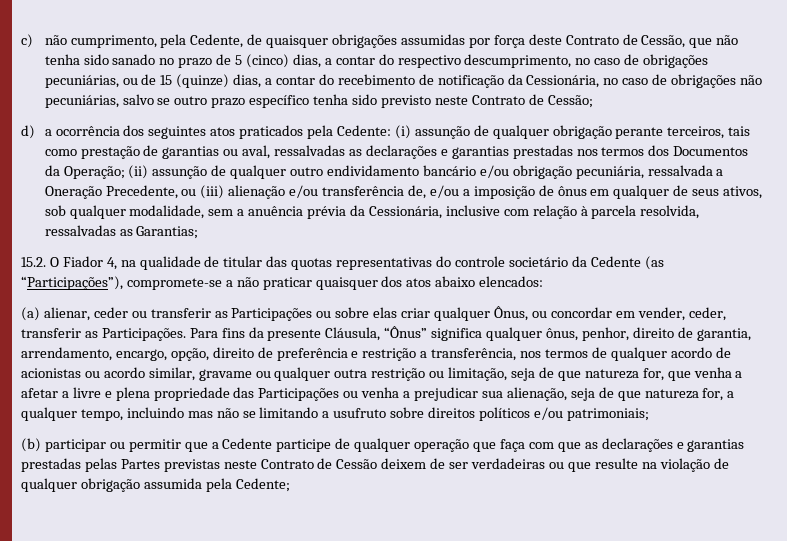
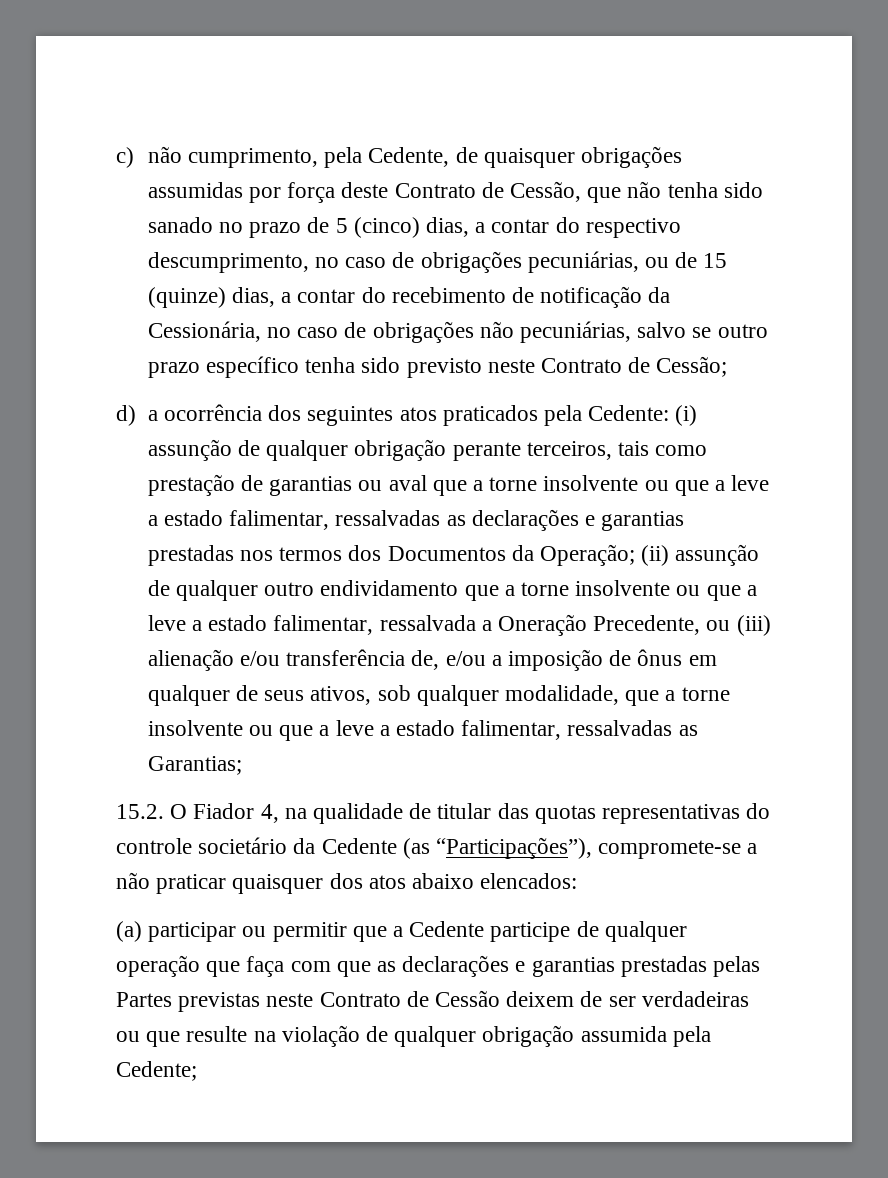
[242,145,271,159] aval, -> [388,475,770,496] [147,510,330,530] aval que a torne insolvente ou que a leve a estado falimentar,
[422,165,644,179] bancário e/ou obrigação pecuniária, -> [464,580,757,601] [147,615,374,635] que a torne insolvente ou que a leve a estado falimentar,
[208,205,700,219] sem a anuência prévia da Cessionária, inclusive com relação à parcela resolvida, -> [625,687,730,706] [147,720,562,741] que a torne insolvente ou que a leve a estado falimentar,
[43,306,726,321] [21,326,751,341] [21,347,731,361] [21,367,743,381] [21,387,735,401] [21,407,649,421] [21,438,41,452] alienar, ceder ou transferir as Participações ou sobre elas criar qualquer Ônus, ou concordar em vender, ceder, transferir as Participações. Para fins da presente Cláusula, “Ônus” significa qualquer ônus, penhor, direito de garantia, arrendamento, encargo, opção, direito de preferência e restrição a transferência, nos termos de qualquer acordo de acionistas ou acordo similar, gravame ou qualquer outra restrição ou limitação, seja de que natureza for, que venha a afetar a livre e plena propriedade das Participações ou venha a prejudicar sua alienação, seja de que natureza for, a qualquer tempo, incluindo mas não se limitando a usufruto sobre direitos políticos e/ou patrimoniais; // (b) -> (142, 931) none

